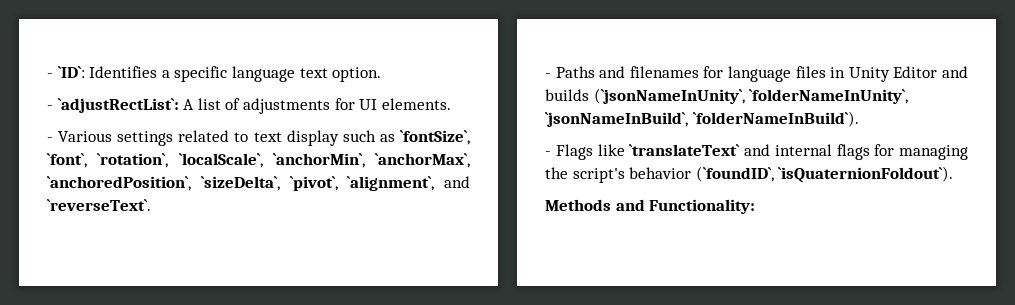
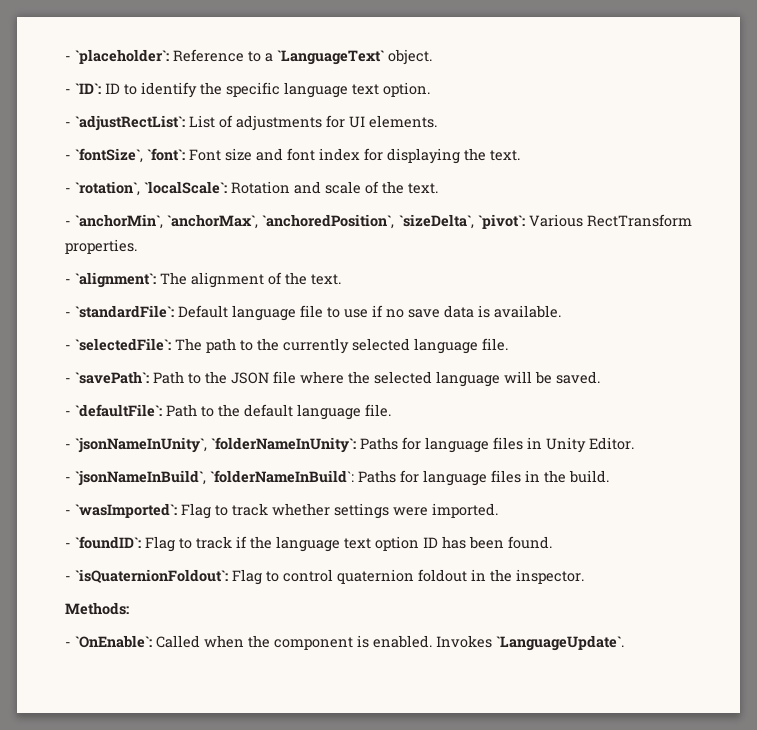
[47,66,170,78] - `ID`: Identifies a -> [65,49,432,65] [65,82,222,98] - `placeholder`: Reference to a `LanguageText` object. // - `ID`: ID to identify the
[183,98,221,110] A list -> [189,115,215,128] List
[58,130,470,146] [47,153,470,168] [47,176,470,191] [47,199,151,211] [545,66,699,78] Various settings related to text display such as `fontSize`, `font`, `rotation`, `localScale`, `anchorMin`, `anchorMax`, `anchoredPosition`, `sizeDelta`, `pivot`, `alignment`, and `reverseText`. // - Paths and filenames -> [75,148,520,164] [65,181,438,196] [65,214,692,229] [65,239,137,254] [65,272,341,288] [65,305,561,321] [65,338,508,354] [65,371,600,387] [65,404,391,420] [65,437,398,453] `fontSize`, `font`: Font size and font index for displaying the text. // - `rotation`, `localScale`: Rotation and scale of the text. // - `anchorMin`, `anchorMax`, `anchoredPosition`, `sizeDelta`, `pivot`: Various RectTransform properties. // - `alignment`: The alignment of the text. // - `standardFile`: Default language file to use if no save data is available. // - `selectedFile`: The path to the currently selected language file. // - `savePath`: Path to the JSON file where the selected language will be saved. // - `defaultFile`: Path to the default language file. // - `jsonNameInUnity`, `folderNameInUnity`: Paths
[893,66,968,78] [545,88,909,104] [545,111,859,127] [545,144,968,160] [545,166,954,183] [545,199,756,214] Editor and builds (`jsonNameInUnity`, `folderNameInUnity`, `jsonNameInBuild`, `folderNameInBuild`). // - Flags like `translateText` and internal flags for managing the script's behavior (`foundID`, `isQuaternionFoldout`). // Methods and Functionality: -> [589,437,634,450] [65,470,609,486] [65,503,498,519] [65,536,552,552] [65,569,584,585] [65,602,129,615] [65,635,624,651] Editor. // - `jsonNameInBuild`, `folderNameInBuild`: Paths for language files in the build. // - `wasImported`: Flag to track whether settings were imported. // - `foundID`: Flag to track if the language text option ID has been found. // - `isQuaternionFoldout`: Flag to control quaternion foldout in the inspector. // Methods: // - `OnEnable`: Called when the component is enabled. Invokes `LanguageUpdate`.

